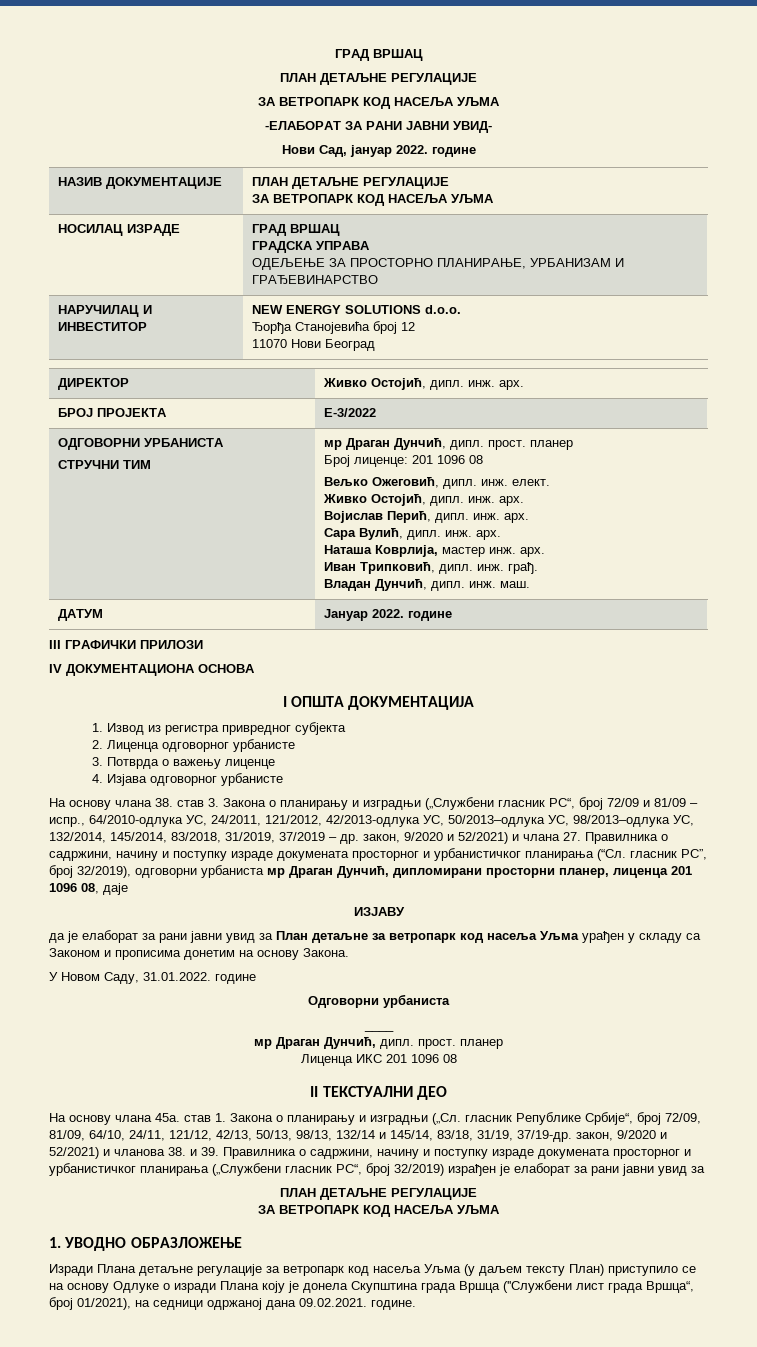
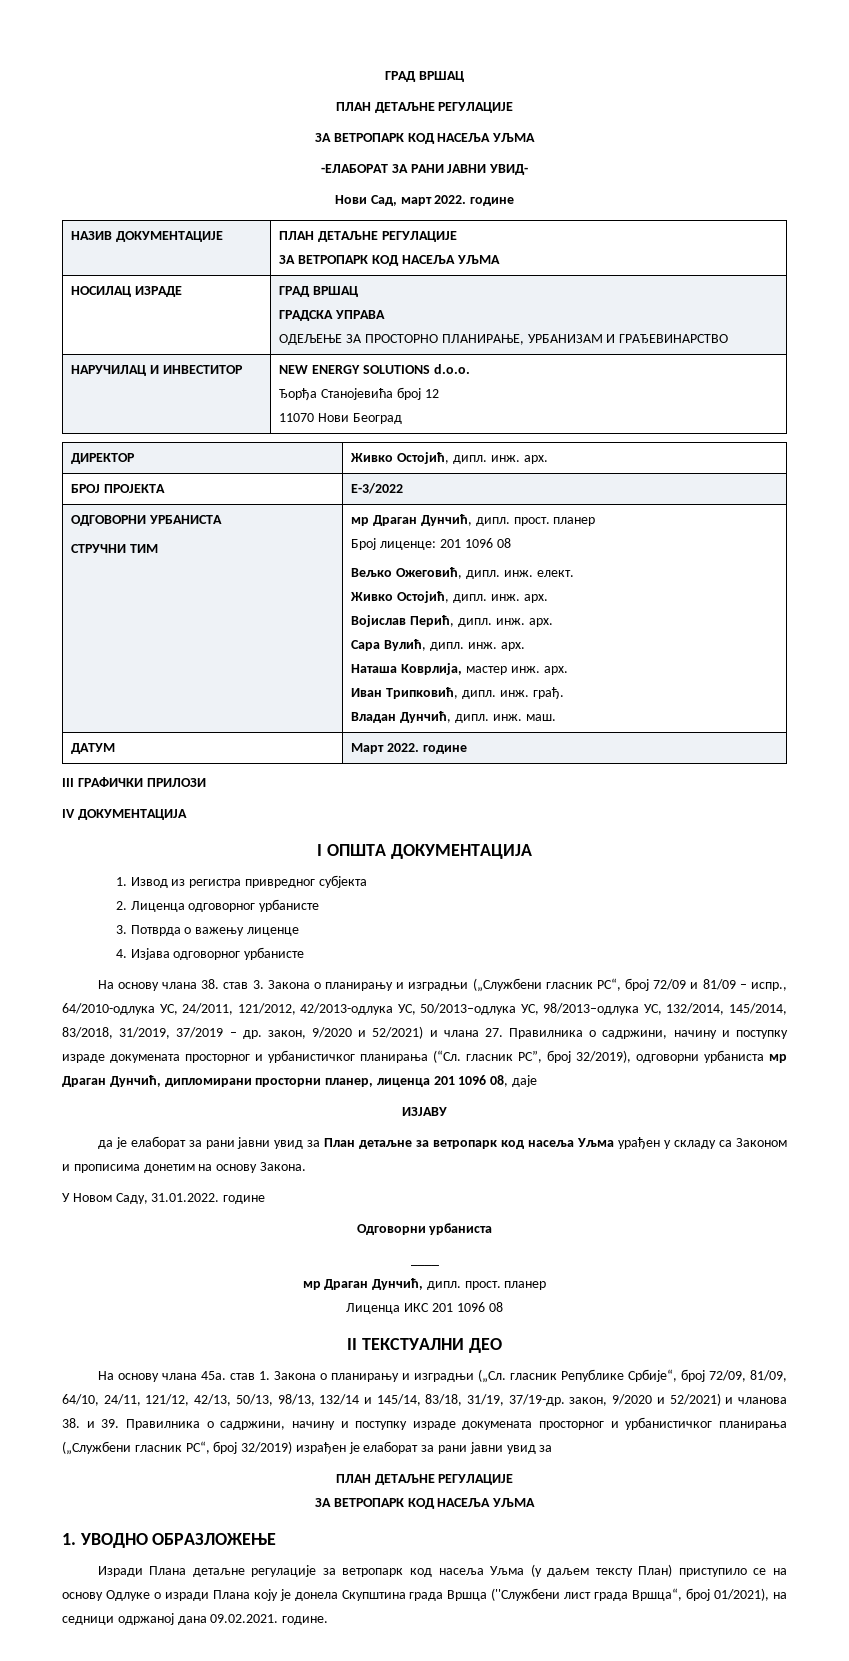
[349,145,392,157] јануар -> [400,197,432,206] март
[323,609,368,621] Јануар -> [351,743,385,754] Март
[66,664,255,676] ДОКУМЕНТАЦИОНА ОСНОВА -> [77,809,187,820] ДОКУМЕНТАЦИЈА

